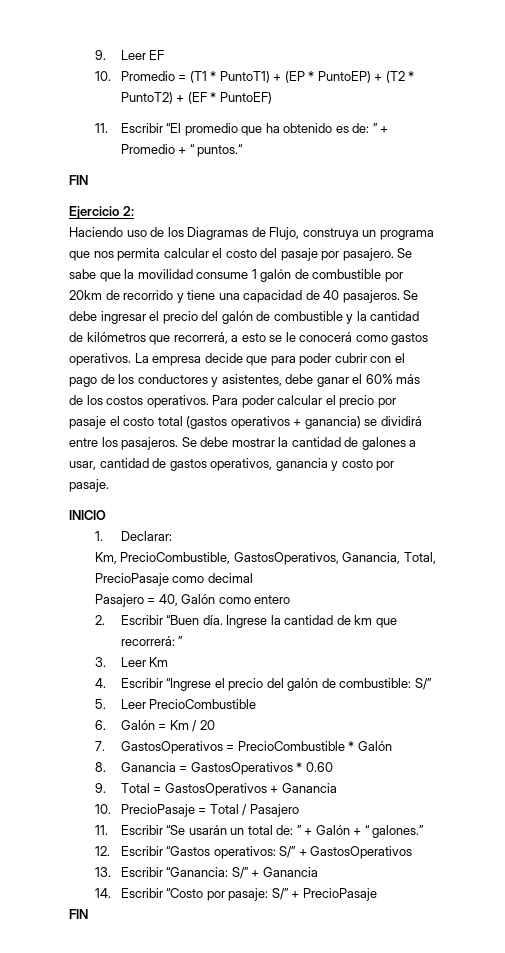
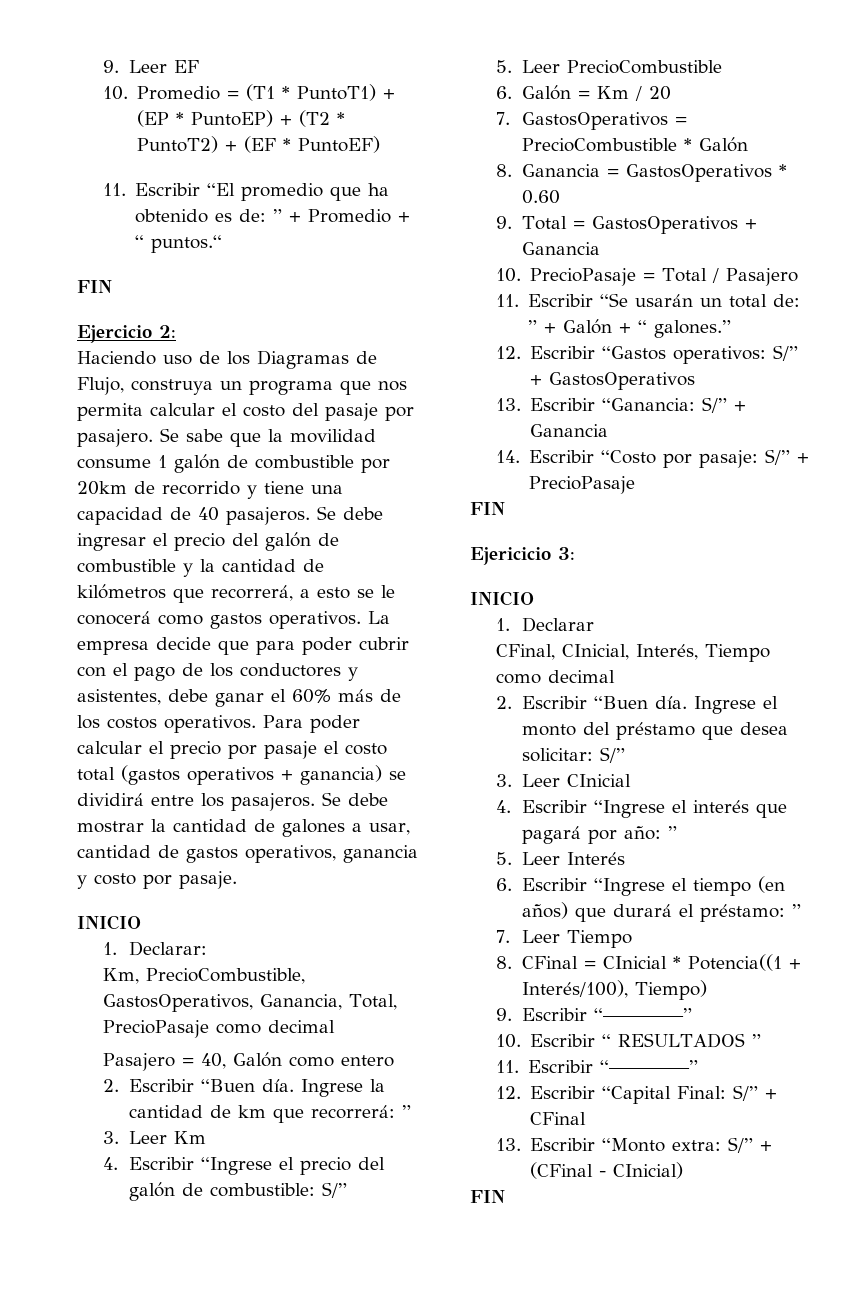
(88, 914) none -> [470,547,575,565] [470,591,534,606] [495,617,594,632] [495,644,770,662] [495,670,615,684] [495,696,778,714] [521,722,788,740] [521,747,625,763] [495,774,631,787] [495,800,787,818] [521,826,677,844] [495,852,625,865] [495,876,785,896] [521,902,801,922] [495,930,632,948] [495,954,801,971] [521,980,707,1000] [495,1008,692,1021] [495,1033,762,1048] [495,1060,699,1073] [495,1085,778,1104] [530,1112,587,1125] [495,1137,773,1153] [530,1162,684,1179] [470,1190,505,1203] // Ejericicio 3: // INICIO // 1. Declarar // CFinal, CInicial, Interés, Tiempo como decimal // 2. Escribir “Buen día. Ingrese el monto del préstamo que desea solicitar: S/” // 3. Leer CInicial // 4. Escribir “Ingrese el interés que pagará por año: ” // 5. Leer Interés // 6. Escribir “Ingrese el tiempo (en años) que durará el préstamo: ” // 7. Leer Tiempo // 8. CFinal = CInicial * Potencia((1 + Interés/100), Tiempo) // 9. Escribir “————” // 10. Escribir “ RESULTADOS ” // 11. Escribir “————” // 12. Escribir “Capital Final: S/” + CFinal // 13. Escribir “Monto extra: S/” + (CFinal - CInicial) // FIN

